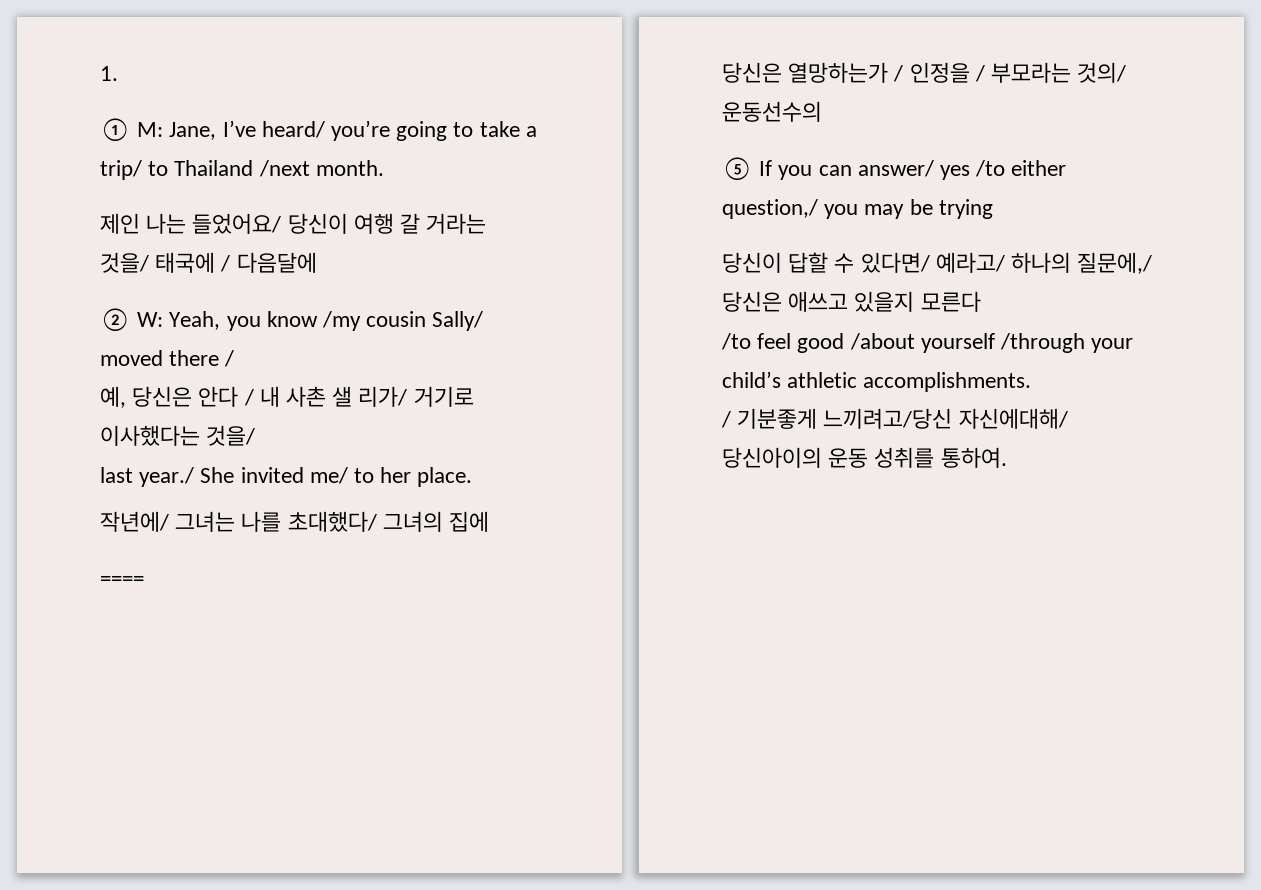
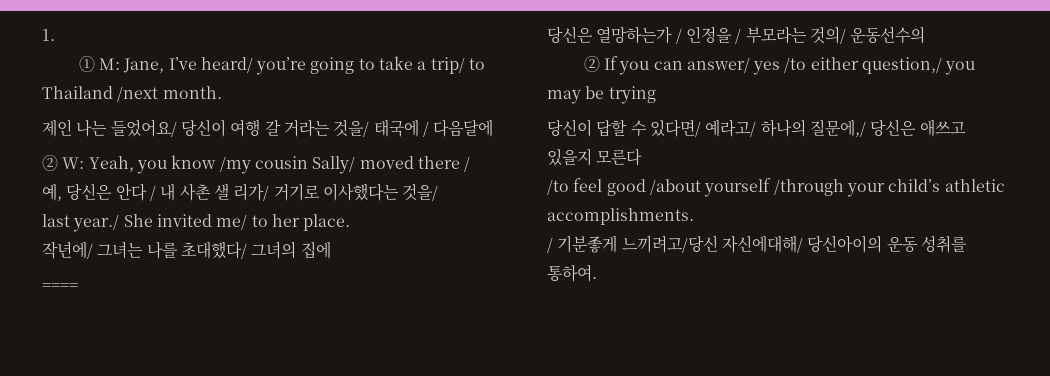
[722,157,753,180] ⑤ -> [583,56,600,72] ②

